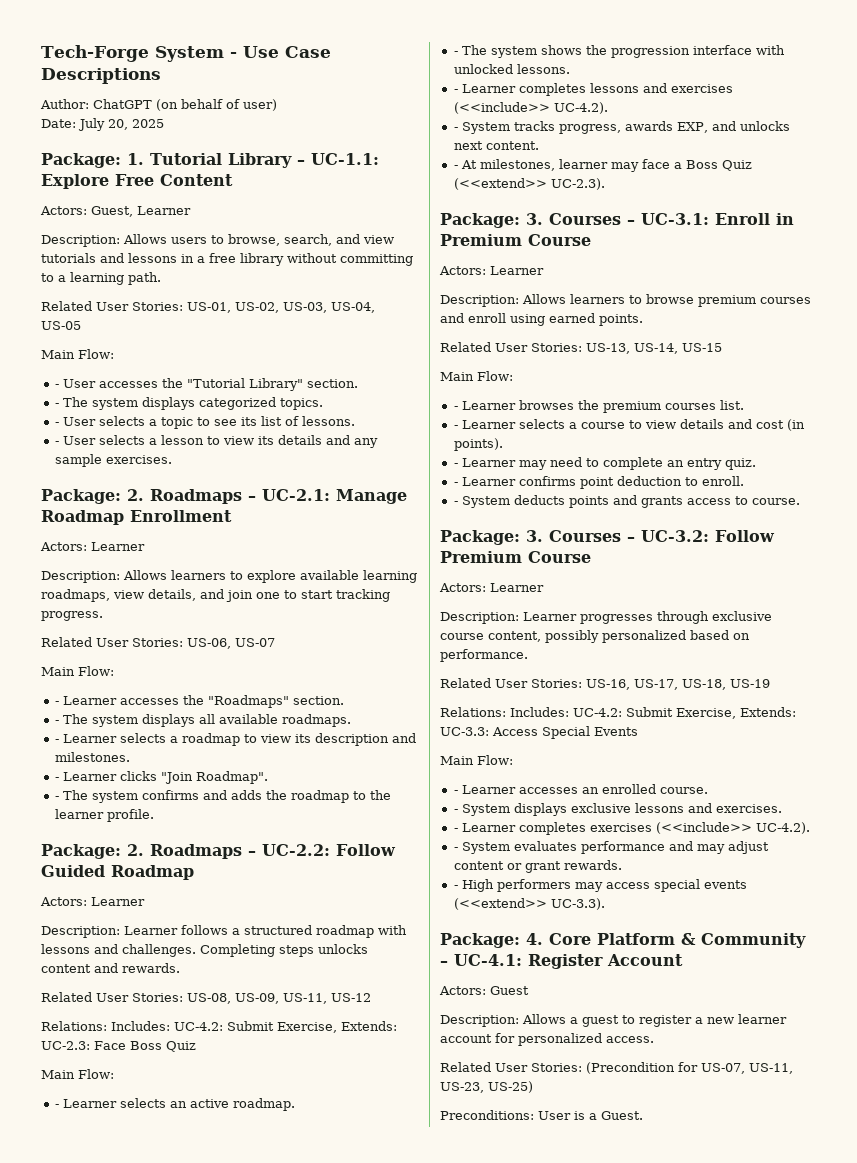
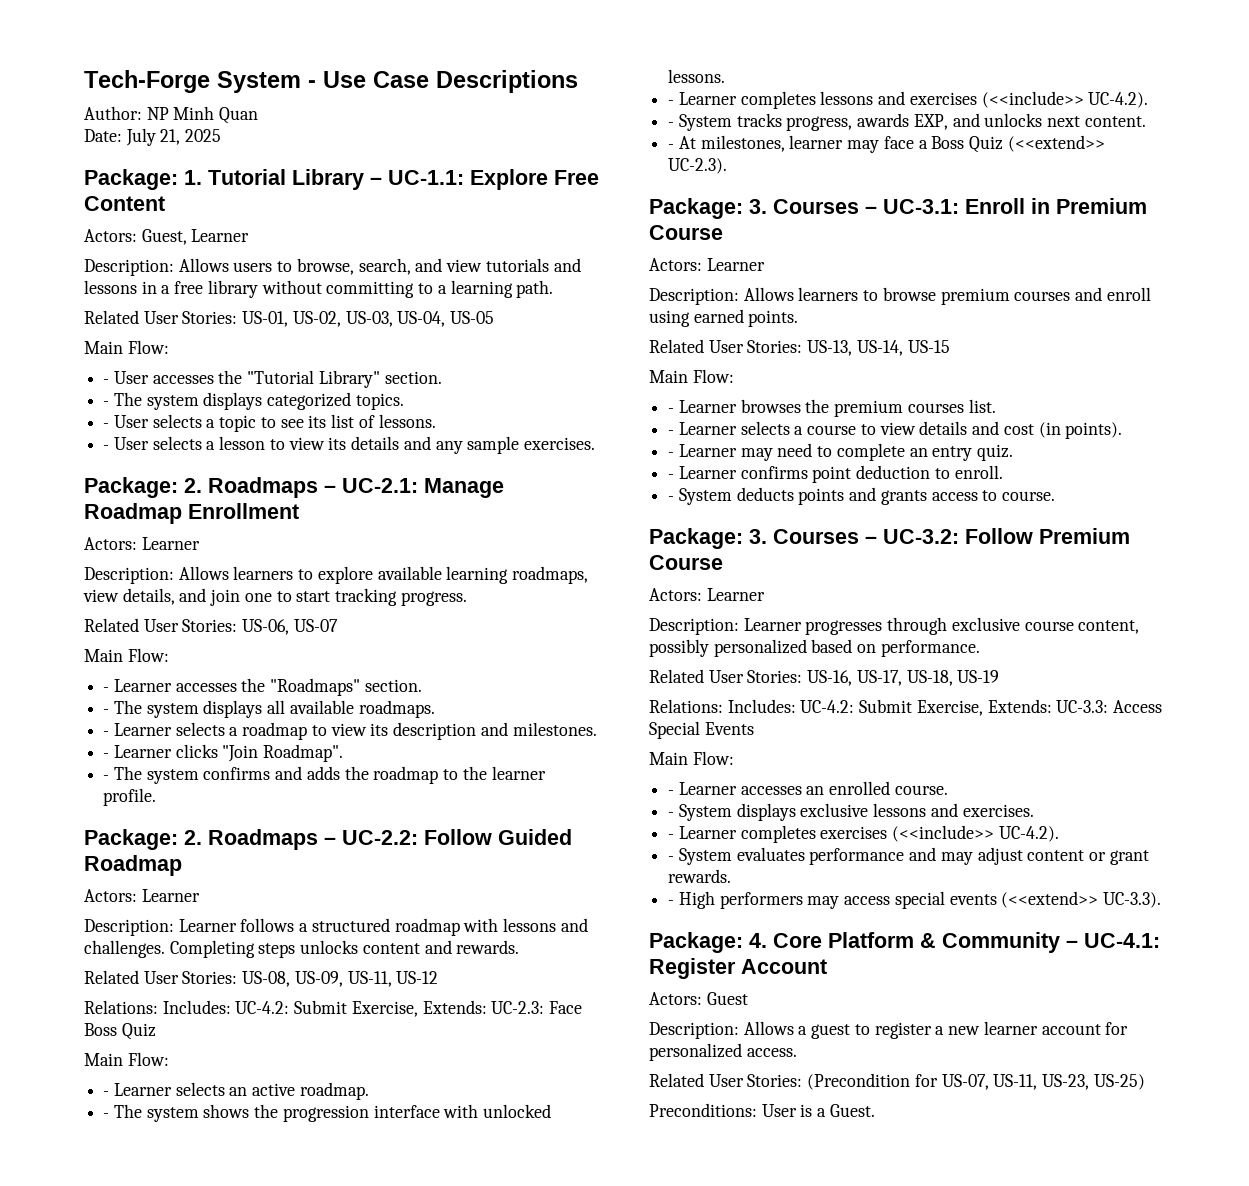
[93,99,277,111] ChatGPT (on behalf of user) -> [146,106,259,124] NP Minh Quan
[108,119,128,130] 20, -> [160,129,181,145] 21,

